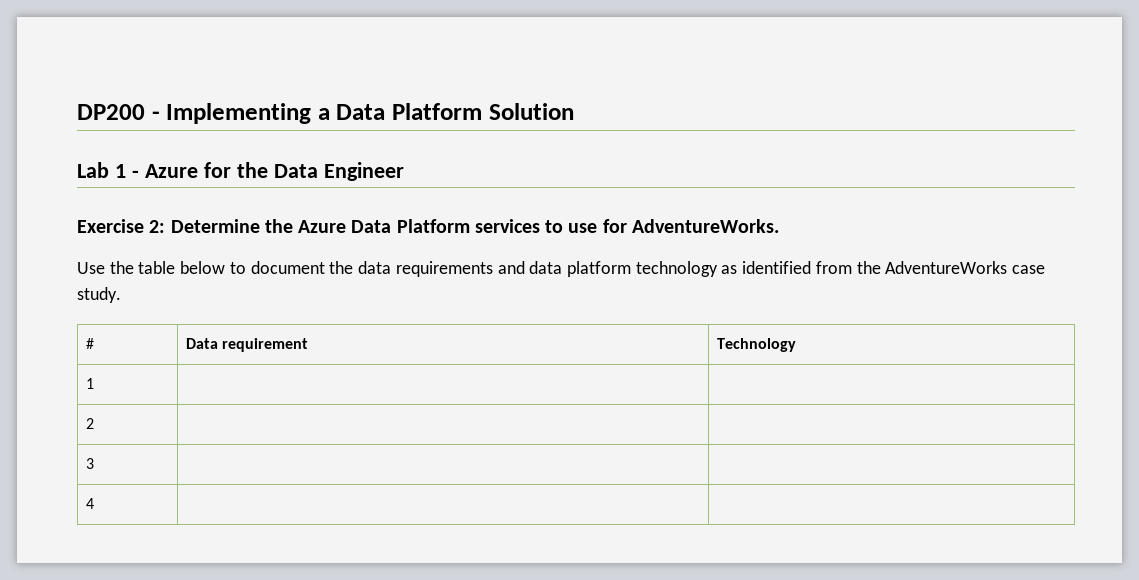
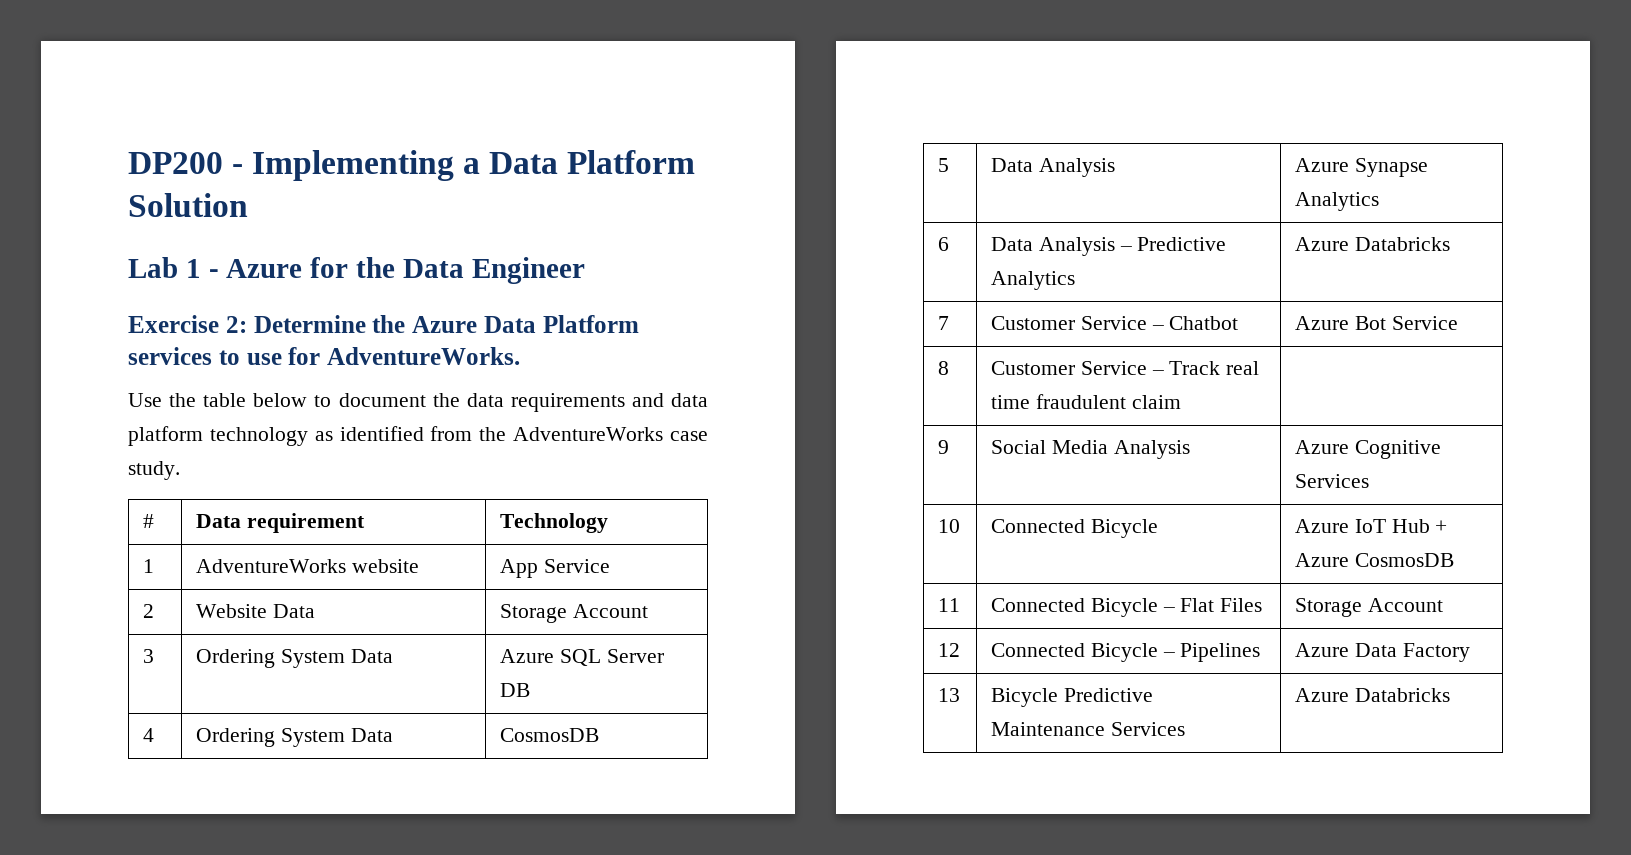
[86,418,95,429] [86,458,95,469] [86,498,95,509] | // 2 | | // 3 | | // 4 | | -> [196,559,419,573] [500,559,610,578] [143,604,155,618] [196,604,315,618] [500,604,648,623] [143,649,155,663] [196,649,393,668] [500,649,664,666] [500,683,531,697] [143,728,155,742] [196,728,393,747] [500,728,600,742] [938,158,950,172] [991,158,1115,177] [1295,158,1428,177] [1295,192,1380,211] [938,237,950,251] [991,237,1227,256] [991,271,1076,290] [1295,237,1450,251] [938,316,950,330] [991,316,1239,330] [1295,316,1458,330] [938,361,950,375] [991,361,1260,375] [991,394,1181,409] [938,440,950,454] [991,440,1190,459] [1295,440,1441,459] [1295,474,1370,488] [938,519,961,533] [991,519,1158,538] [1295,519,1448,533] [1295,553,1454,567] [938,598,961,612] [991,598,1263,617] [1295,598,1443,617] [938,643,961,657] [991,643,1261,662] [1295,643,1470,662] [938,688,961,702] [991,688,1153,707] [991,722,1185,736] [1295,688,1450,702] AdventureWorks website | App Service // 2 | Website Data | Storage Account // 3 | Ordering System Data | Azure SQL Server DB // 4 | Ordering System Data | CosmosDB // 5 | Data Analysis | Azure Synapse Analytics // 6 | Data Analysis – Predictive Analytics | Azure Databricks // 7 | Customer Service – Chatbot | Azure Bot Service // 8 | Customer Service – Track real time fraudulent claim | // 9 | Social Media Analysis | Azure Cognitive Services // 10 | Connected Bicycle | Azure IoT Hub + Azure CosmosDB // 11 | Connected Bicycle – Flat Files | Storage Account // 12 | Connected Bicycle – Pipelines | Azure Data Factory // 13 | Bicycle Predictive Maintenance Services | Azure Databricks

